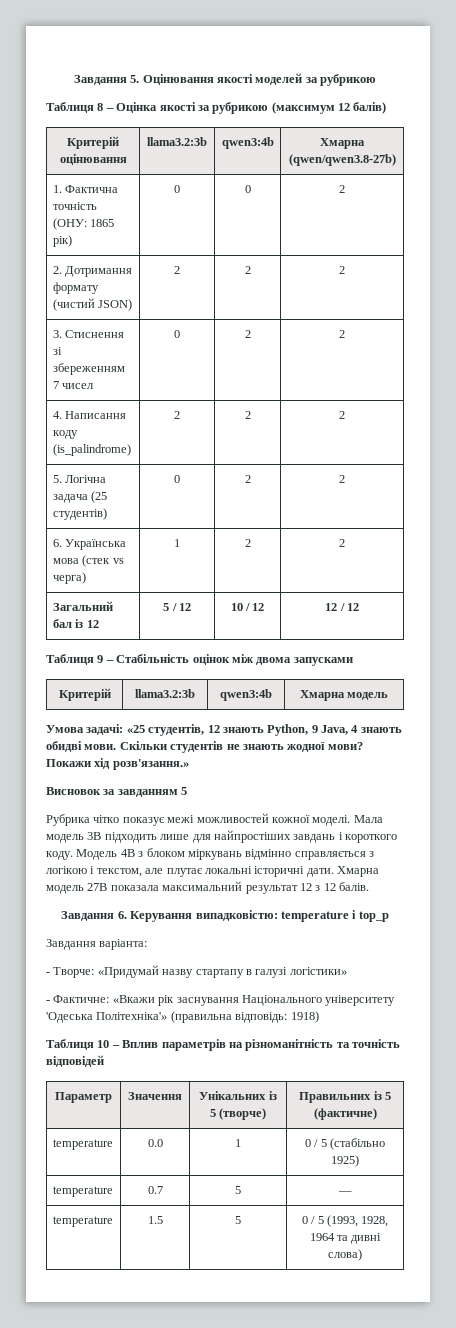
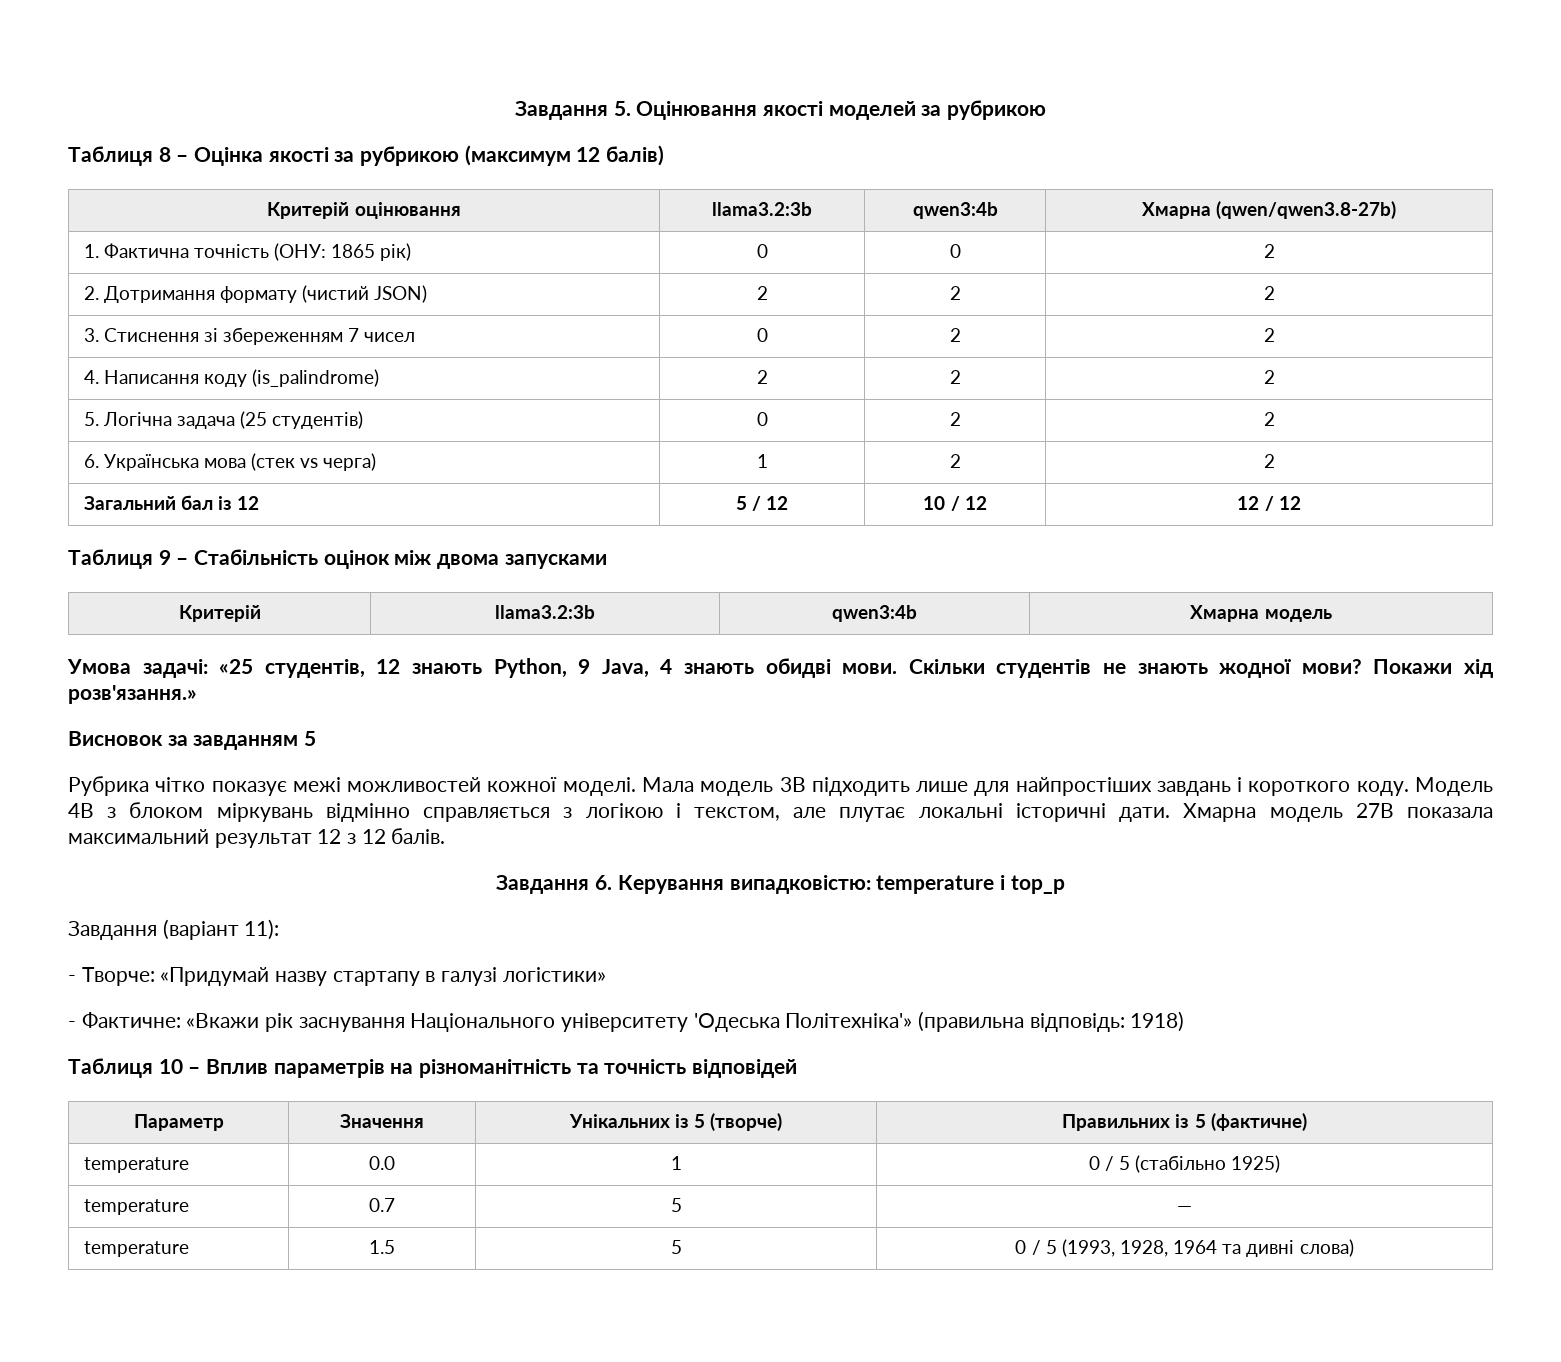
[99,939,148,950] варіанта: -> [162,919,280,940] (варіант 11):

